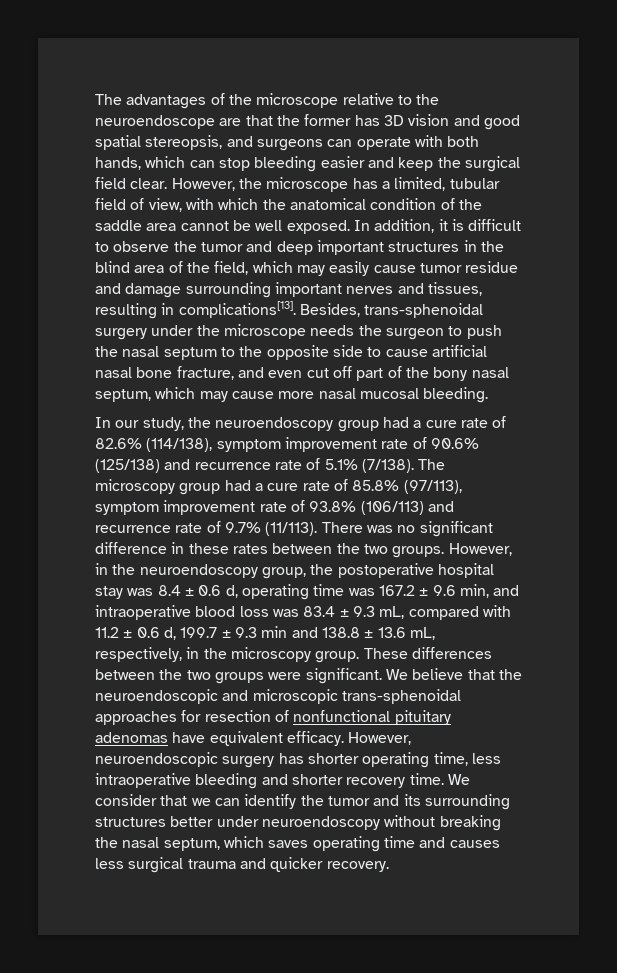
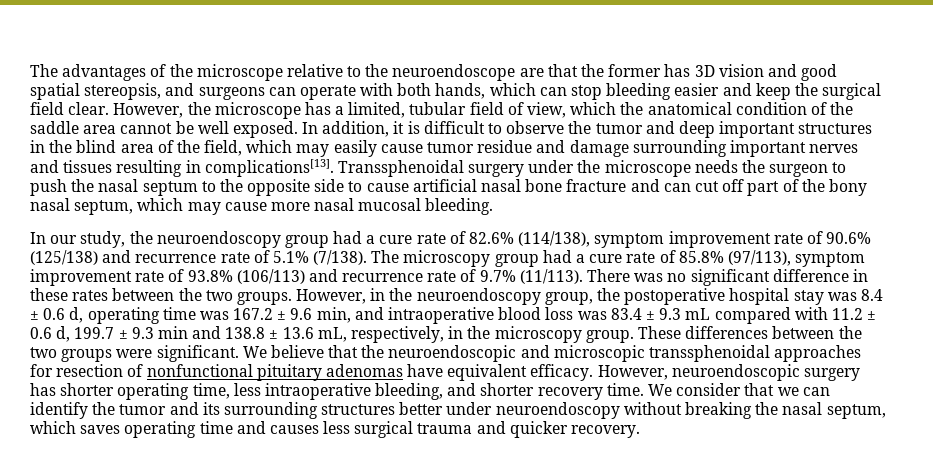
[185,198,214,210] with -> (567, 110) none
[427,282,482,296] tissues, -> [63,160,113,173] tissues
[299,303,484,318] Besides, trans-sphenoidal -> [337,160,464,177] Transsphenoidal
[176,366,303,380] fracture, and even -> [566,179,691,192] fracture and can
[379,606,405,619] mL, -> [685,308,711,320] mL
[341,689,461,704] trans-sphenoidal -> [649,345,771,362] transsphenoidal
[195,773,258,789] bleeding -> [375,383,444,400] bleeding,

